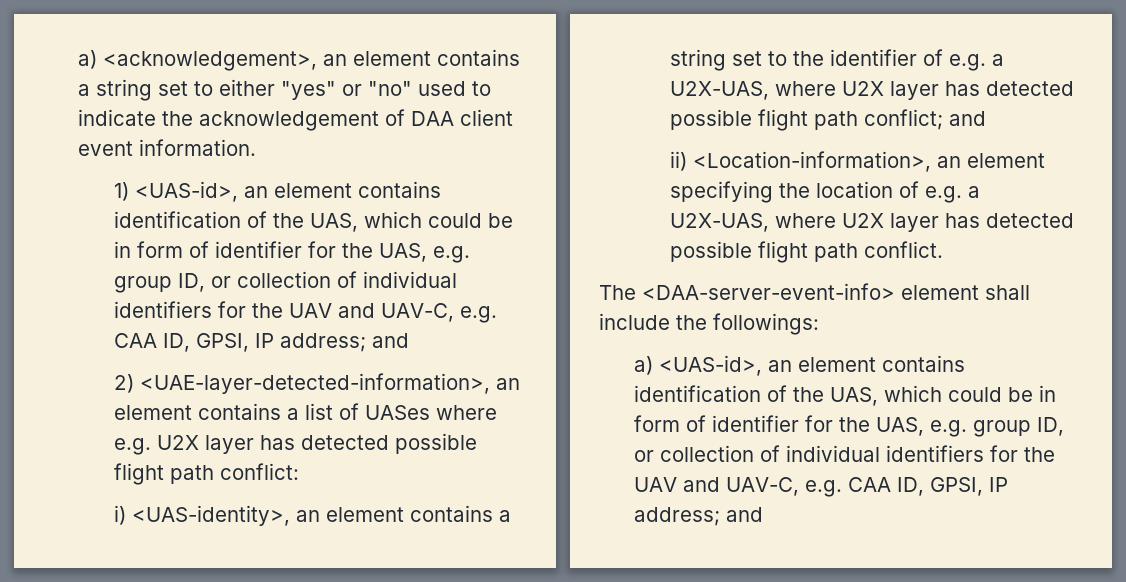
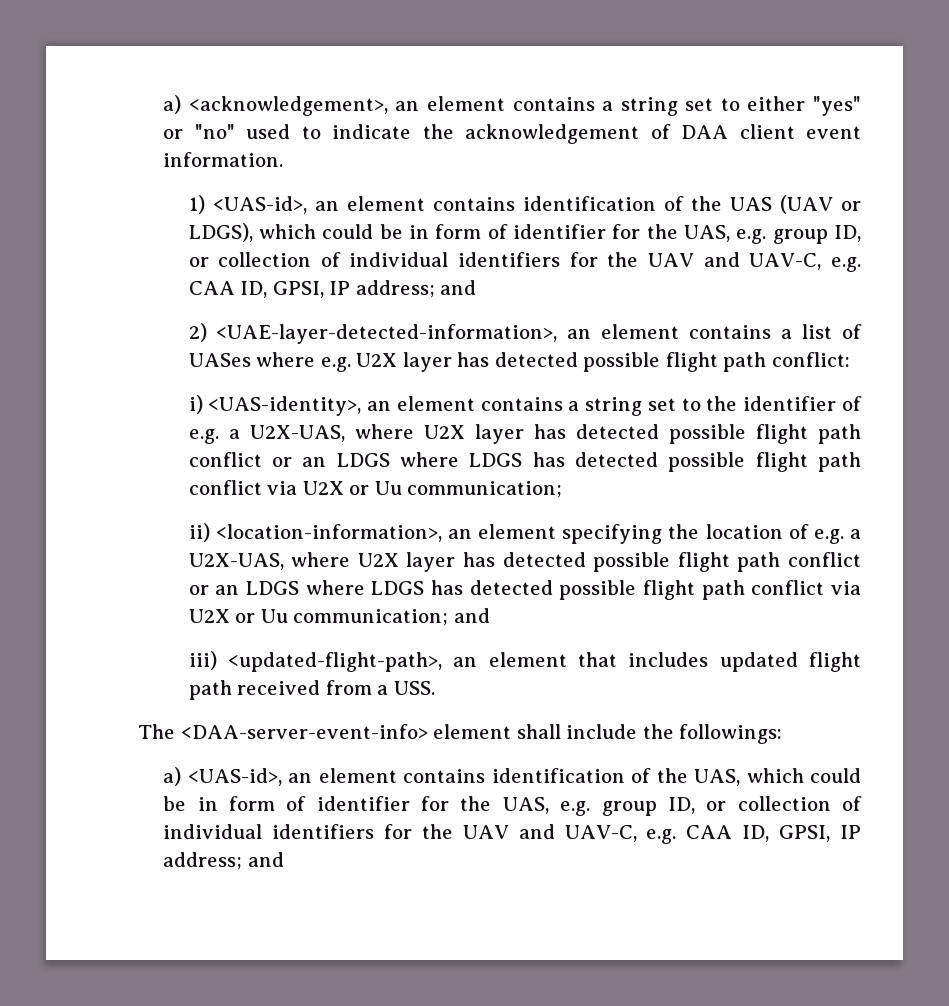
[309,213,358,232] UAS, -> [729,195,861,214] [188,223,253,242] UAS (UAV or LDGS),
[863,109,986,130] conflict; and -> [188,452,861,472] [188,480,563,498] conflict or an LDGS where LDGS has detected possible flight path conflict via U2X or Uu communication;
[692,151,931,172] <Location-information>, -> [215,524,442,542] <location-information>,
[863,241,943,258] conflict. -> [788,552,861,567] [188,580,861,600] [188,608,490,626] [188,651,861,672] [188,680,435,700] conflict or an LDGS where LDGS has detected possible flight path conflict via U2X or Uu communication; and // iii) <updated-flight-path>, an element that includes updated flight path received from a USS.

